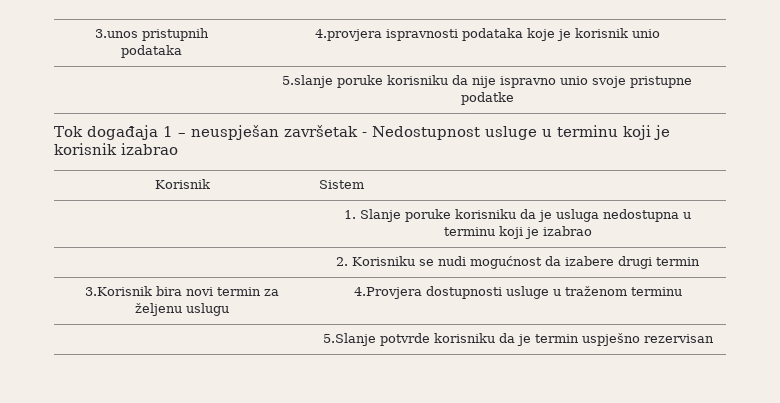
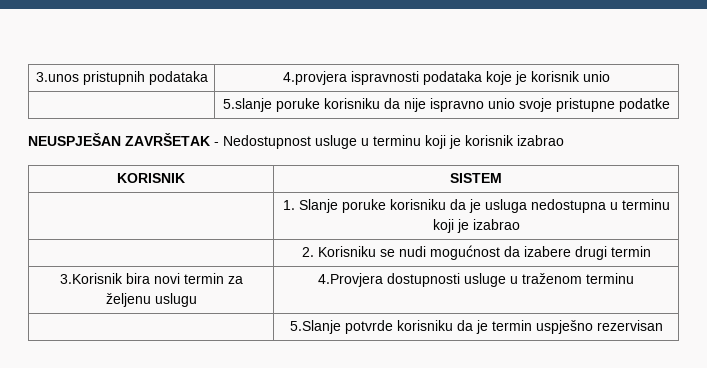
[54,125,358,140] Tok događaja 1 – neuspješan završetak -> [28,133,210,146] NEUSPJEŠAN ZAVRŠETAK
[154,179,210,189] [318,180,364,189] Korisnik | Sistem -> [117,173,185,183] [450,173,503,183] KORISNIK | SISTEM

